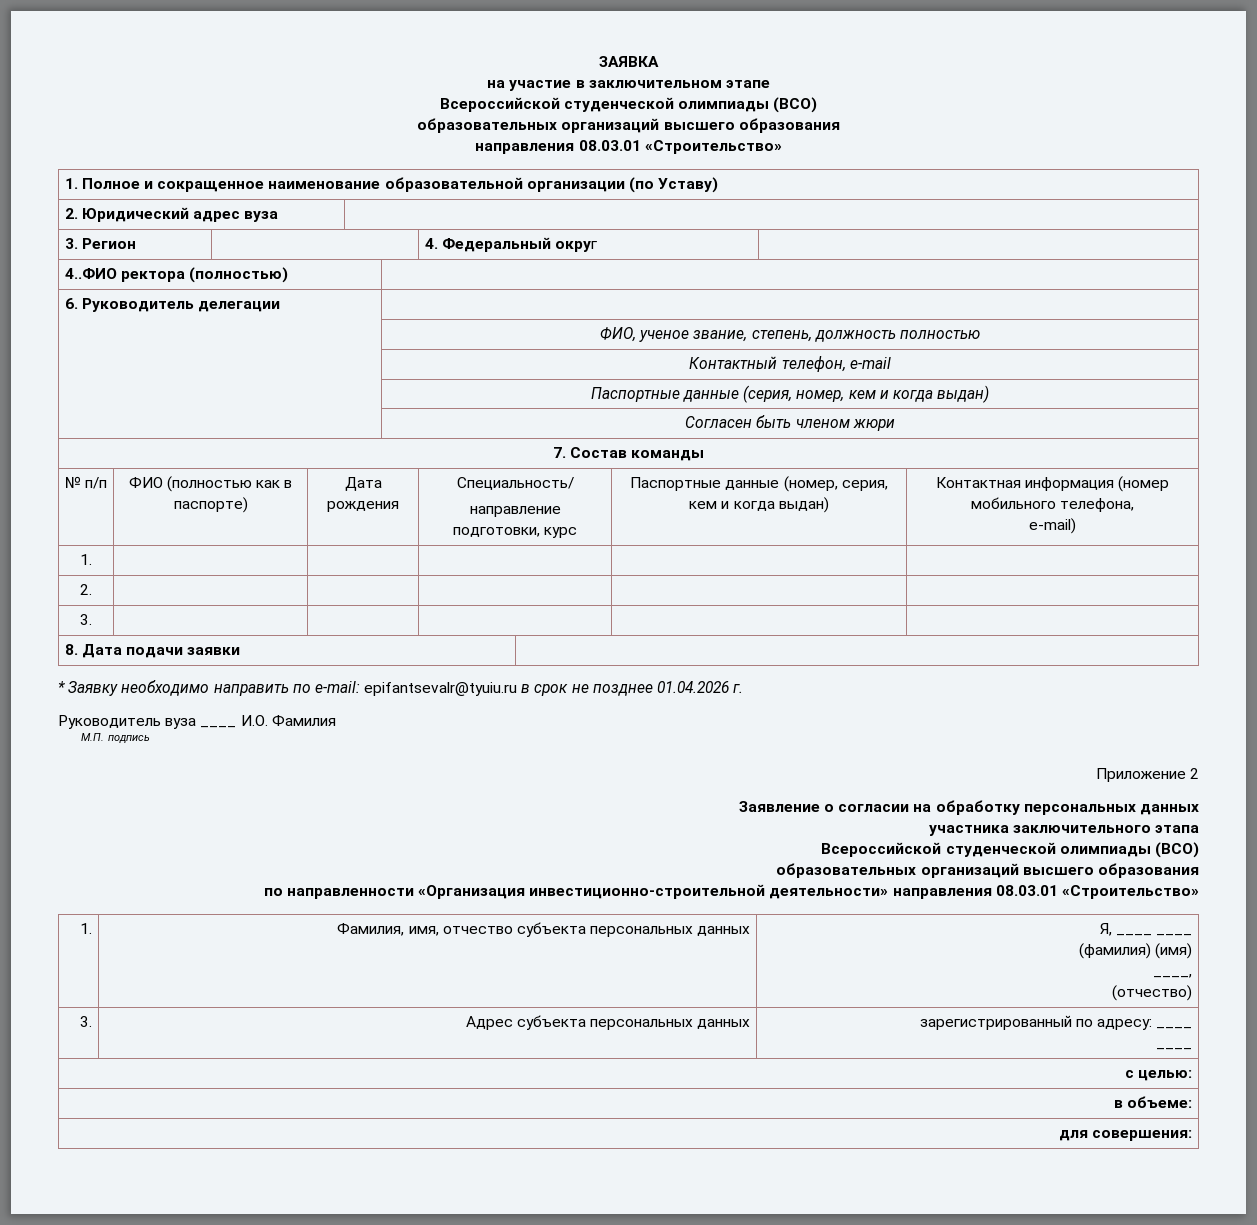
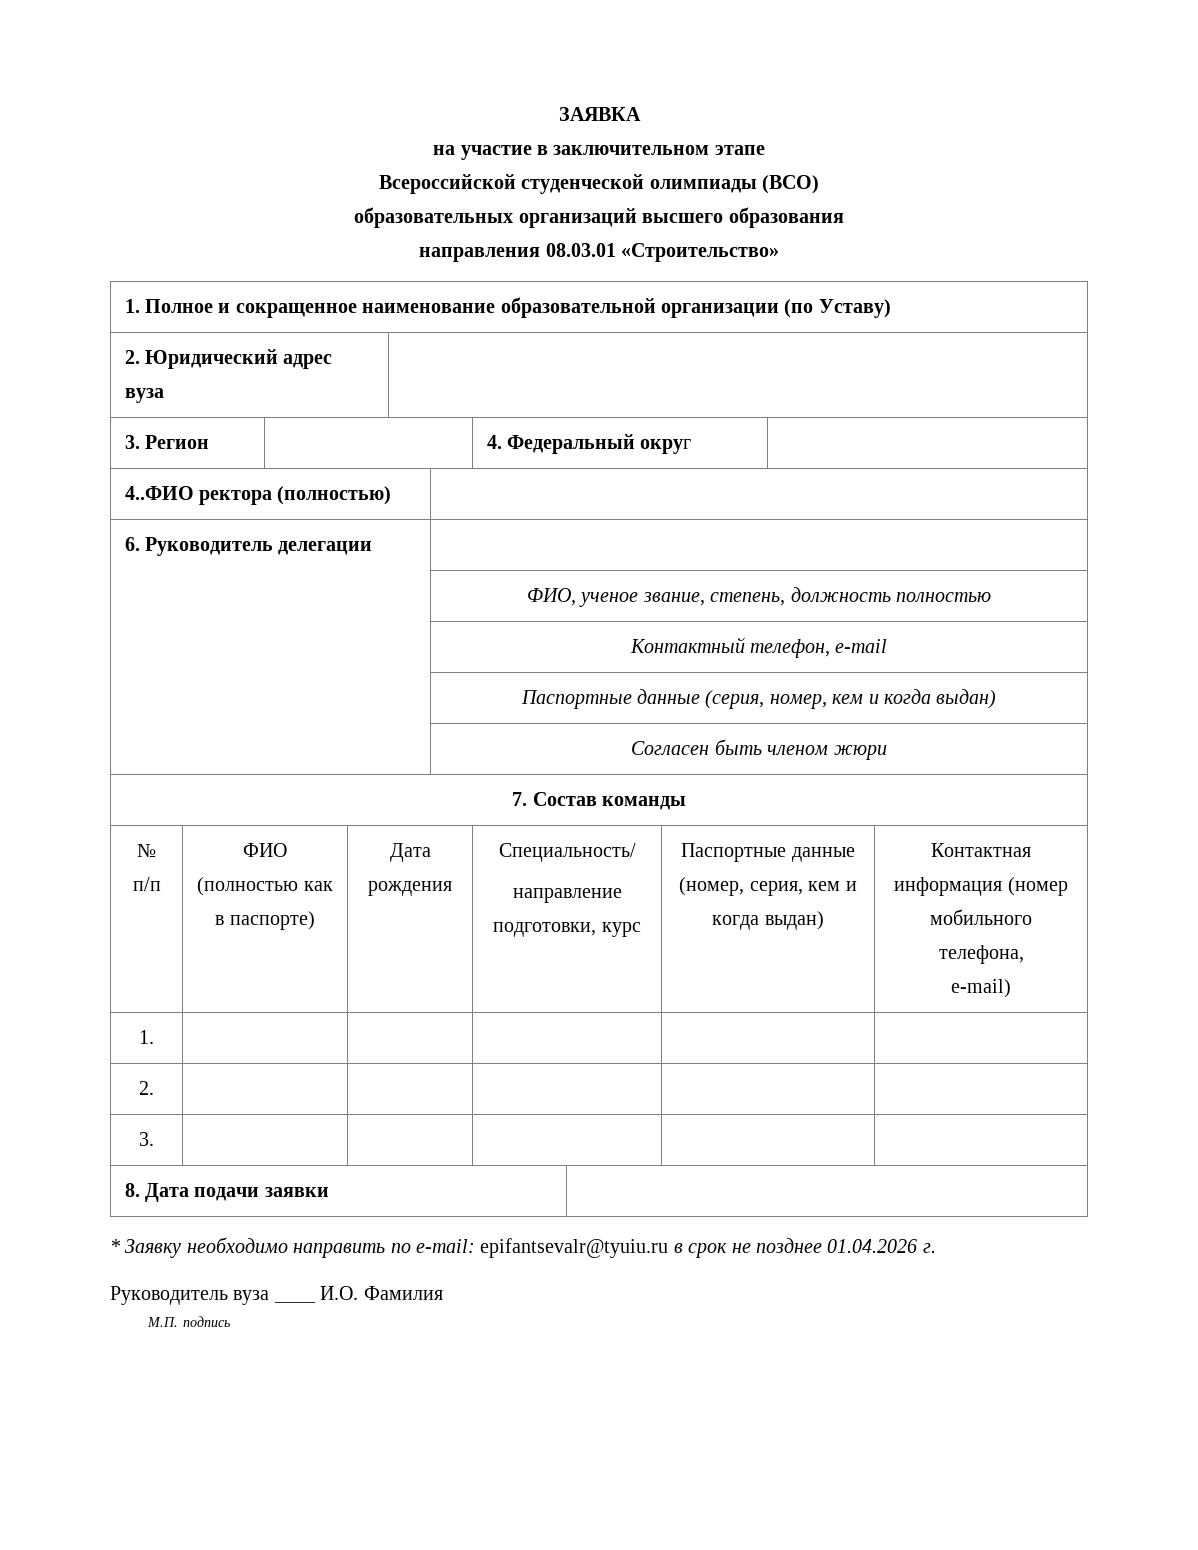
[1095,768,1199,782] [738,800,1199,815] [928,825,1199,836] [821,842,1199,858] [776,863,1199,878] [263,884,1199,899] [80,923,93,934] [337,922,751,937] [1099,923,1193,936] [1079,943,1193,959] [1153,974,1193,978] [1112,985,1193,1001] [80,1016,93,1027] [465,1015,751,1030] [919,1015,1193,1030] [1156,1048,1193,1050] [1125,1070,1193,1081] [1114,1096,1193,1108] [1059,1130,1193,1141] // Приложение 2 // Заявление о согласии на обработку персональных данных // участника заключительного этапа // Всероссийской студенческой олимпиады (ВСО) // образовательных организаций высшего образования // по направленности «Организация инвестиционно-строительной деятельности» направления 08.03.01 «Строительство» // 1. | Фамилия, имя, отчество субъекта персональных данных | Я, ____ ____ // (фамилия) (имя) // ____, // (отчество) // 3. | Адрес субъекта персональных данных | зарегистрированный по адресу: ____ // ____ // с целью: // в объеме: // для совершения: -> (231, 1321) none

